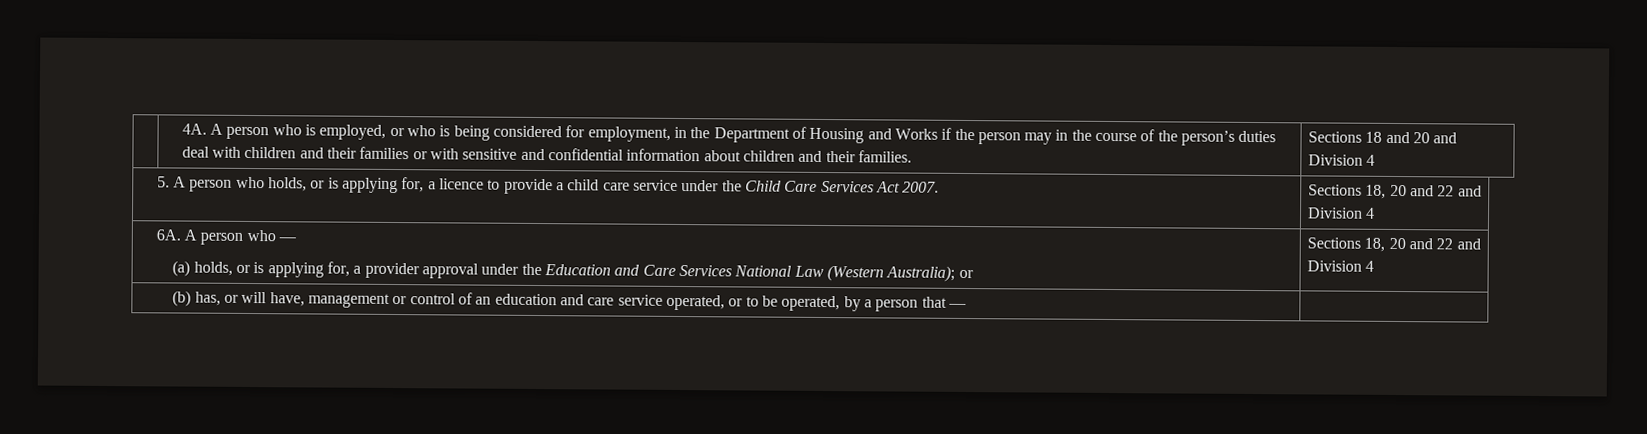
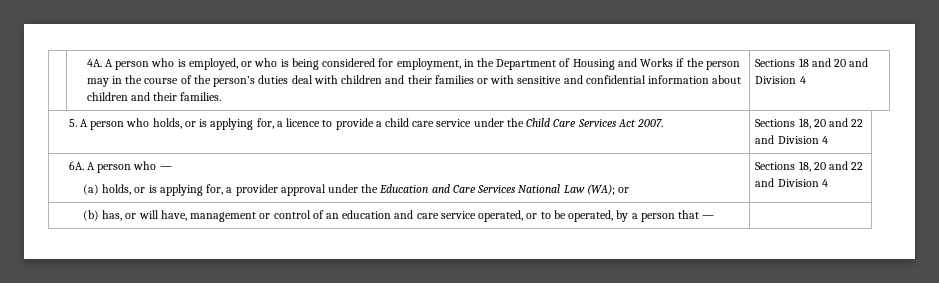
[826,265,956,282] (Western Australia); -> [586,184,615,195] (WA);

